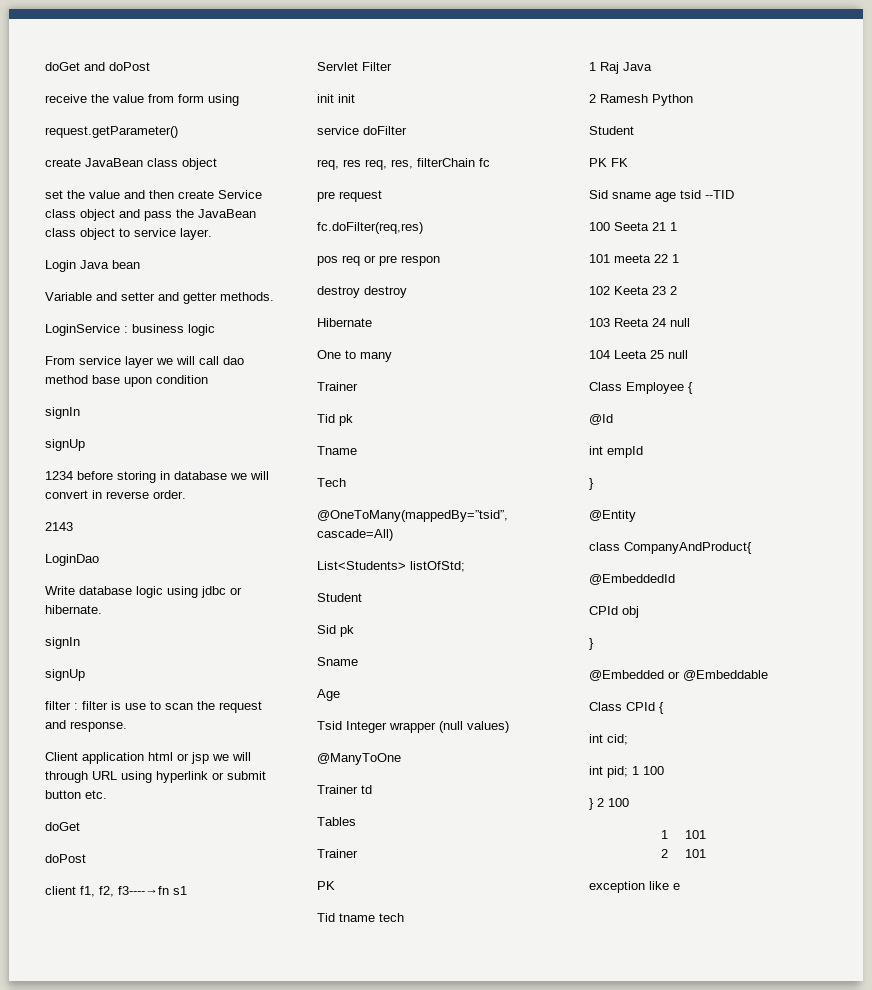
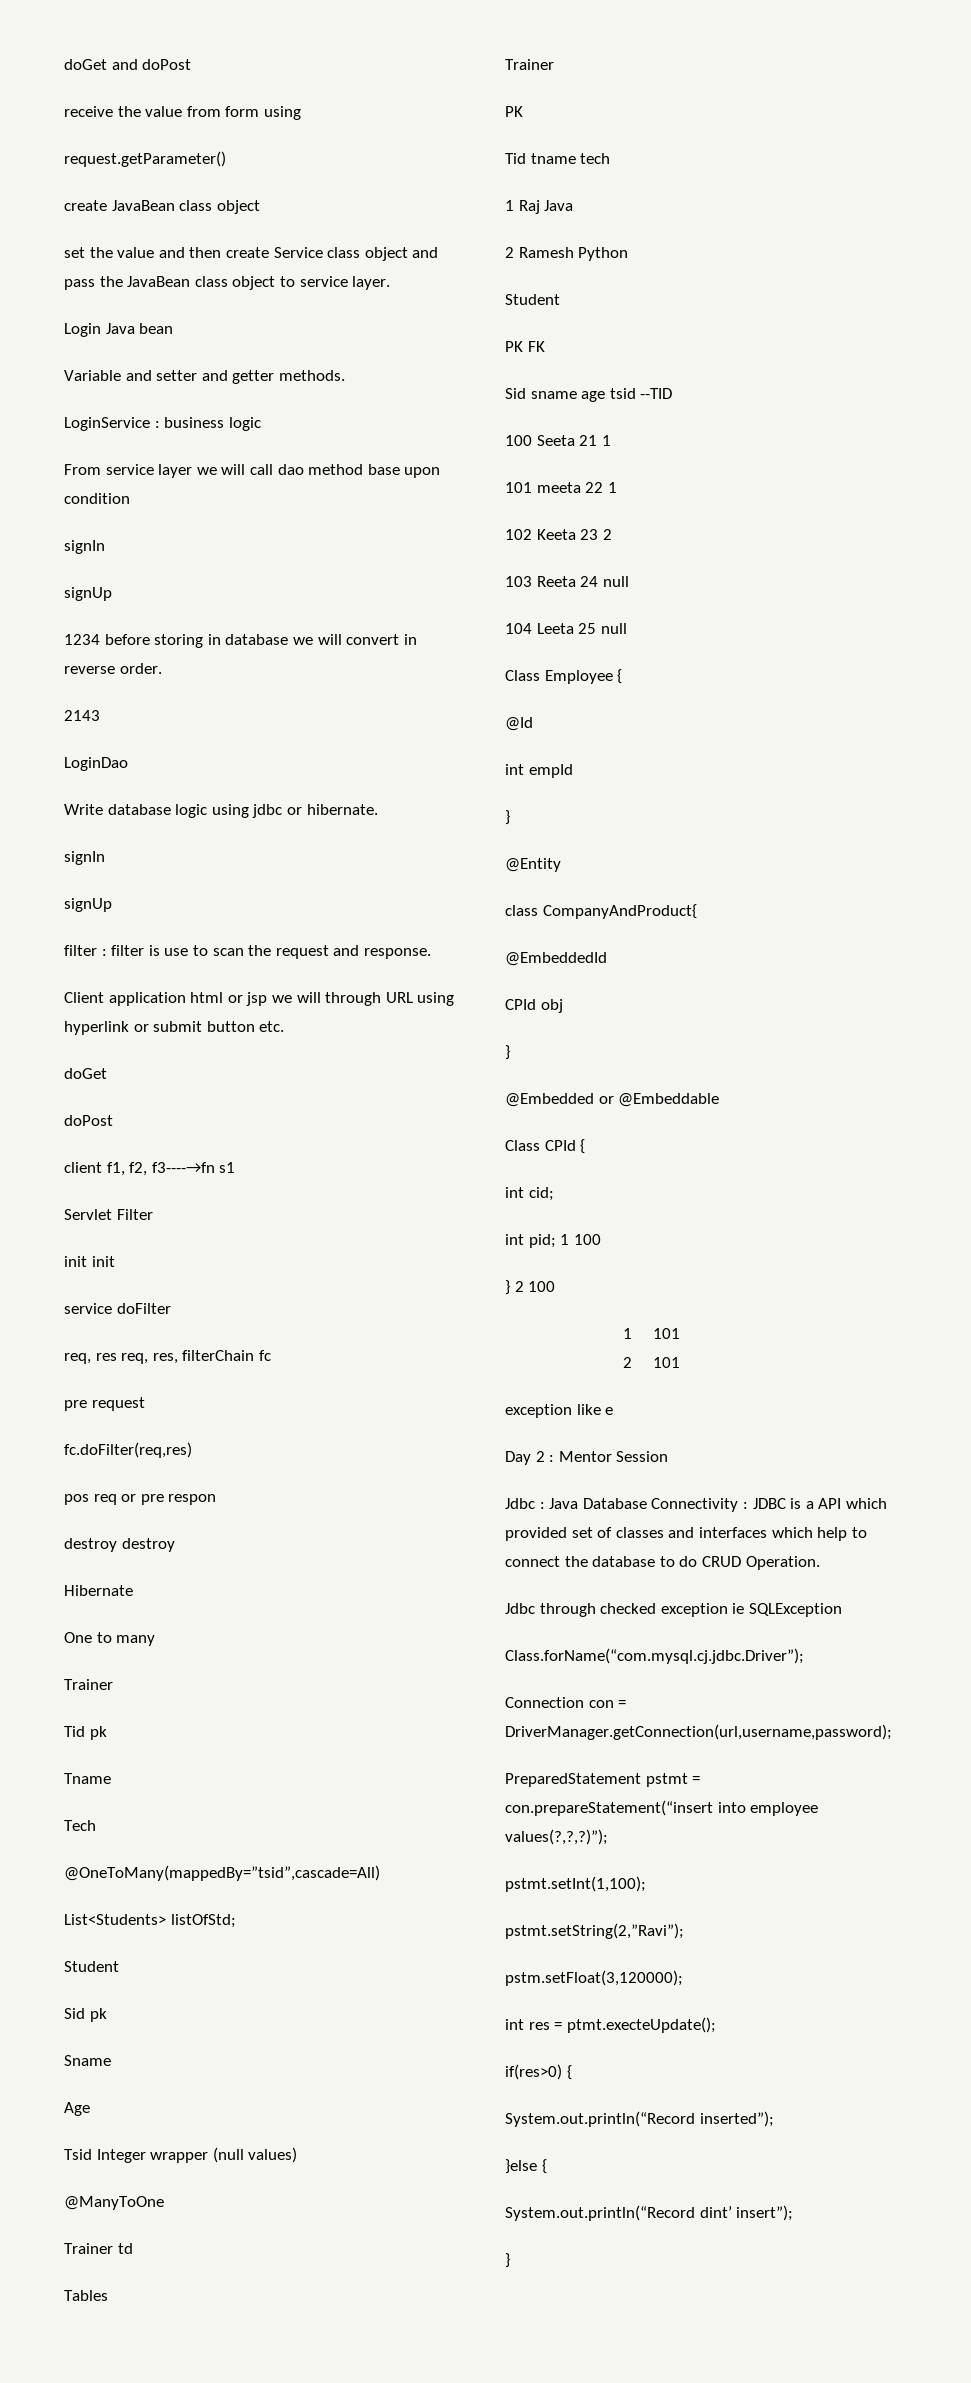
(680, 886) none -> [505,1451,669,1465] [505,1498,887,1512] [505,1527,867,1541] [505,1556,820,1570] [505,1603,842,1617] [505,1648,804,1664] [505,1697,627,1708] [505,1724,892,1740] [505,1773,701,1787] [505,1800,819,1816] [505,1829,608,1845] [505,1876,646,1892] [505,1923,684,1939] [505,1970,683,1986] [505,2017,716,2033] [505,2064,572,2080] [505,2111,774,2127] [505,2159,547,2174] [505,2205,794,2221] [505,2253,510,2268] // Day 2 : Mentor Session // Jdbc : Java Database Connectivity : JDBC is a API which provided set of classes and interfaces which help to connect the database to do CRUD Operation. // Jdbc through checked exception ie SQLException // Class.forName(“com.mysql.cj.jdbc.Driver”); // Connection con = DriverManager.getConnection(url,username,password); // PreparedStatement pstmt = con.prepareStatement(“insert into employee values(?,?,?)”); // pstmt.setInt(1,100); // pstmt.setString(2,”Ravi”); // pstm.setFloat(3,120000); // int res = ptmt.execteUpdate(); // if(res>0) { // System.out.println(“Record inserted”); // }else { // System.out.println(“Record dint’ insert”); // }

